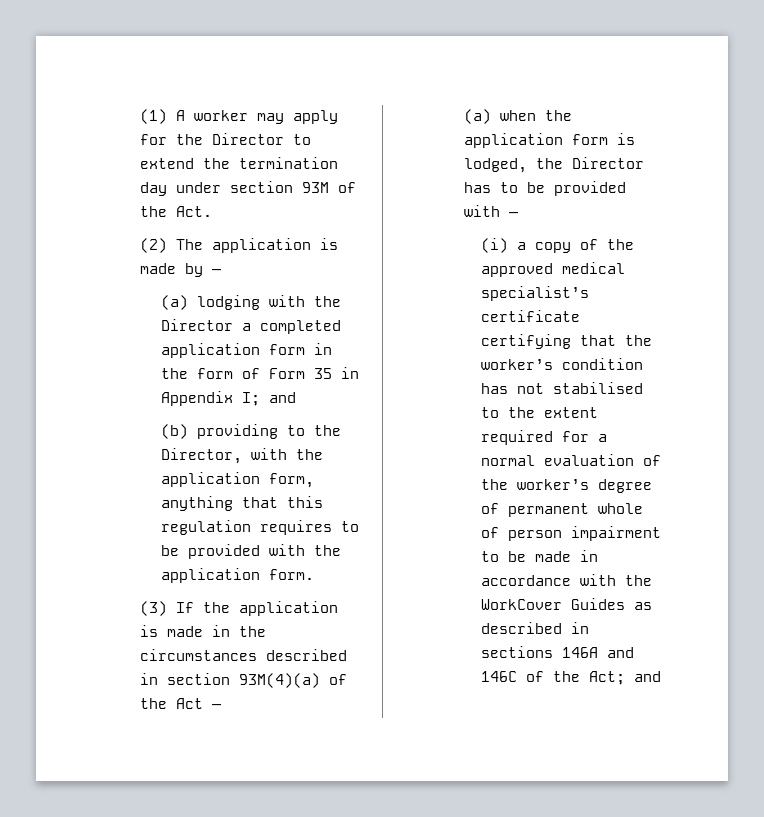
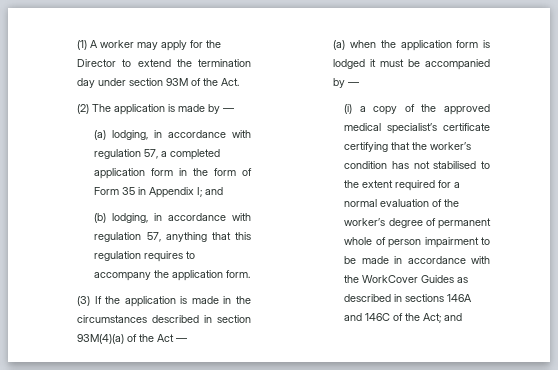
[196,295,341,310] [160,319,233,331] lodging with the Director -> [112,130,251,140] [94,149,159,159] lodging, in accordance with regulation 57,
[196,424,341,439] [160,448,323,464] [160,472,314,488] providing to the Director, with the application form, -> [112,213,251,223] [94,232,161,242] lodging, in accordance with regulation 57,
[160,544,305,559] be provided with -> [94,272,152,281] accompany
[463,157,644,173] [463,181,626,196] [463,205,500,217] lodged, the Director has to be provided with -> [333,59,490,70] [333,78,346,88] lodged it must be accompanied by

